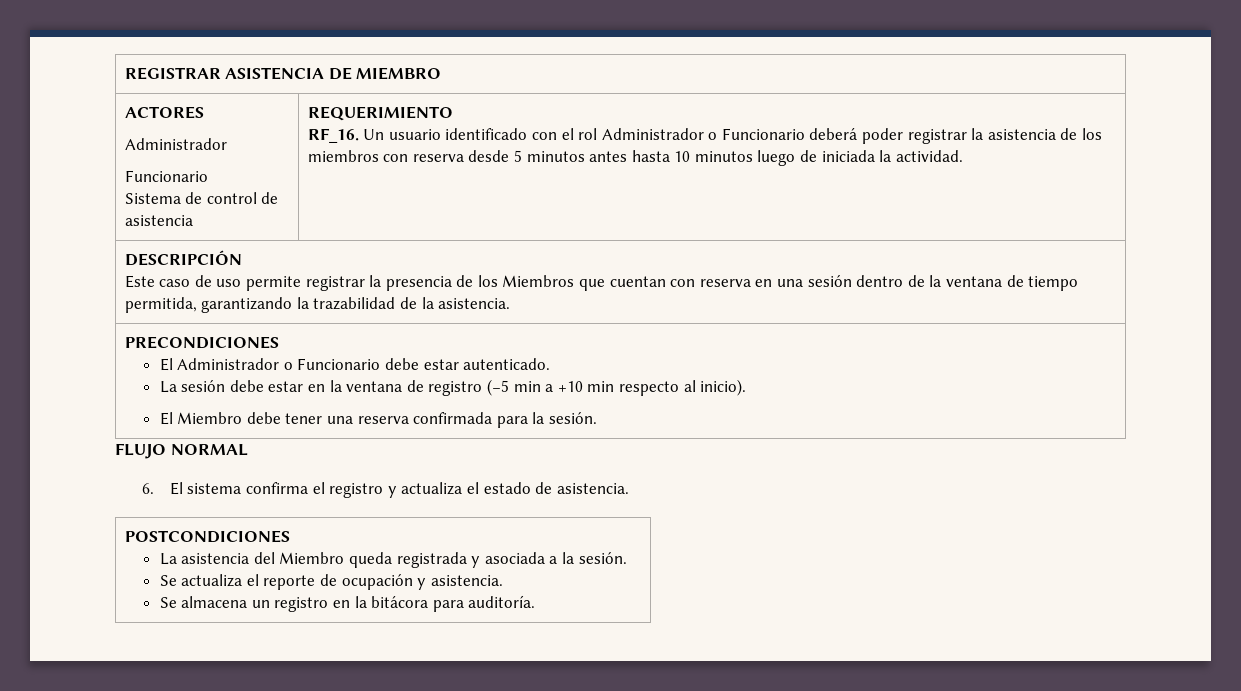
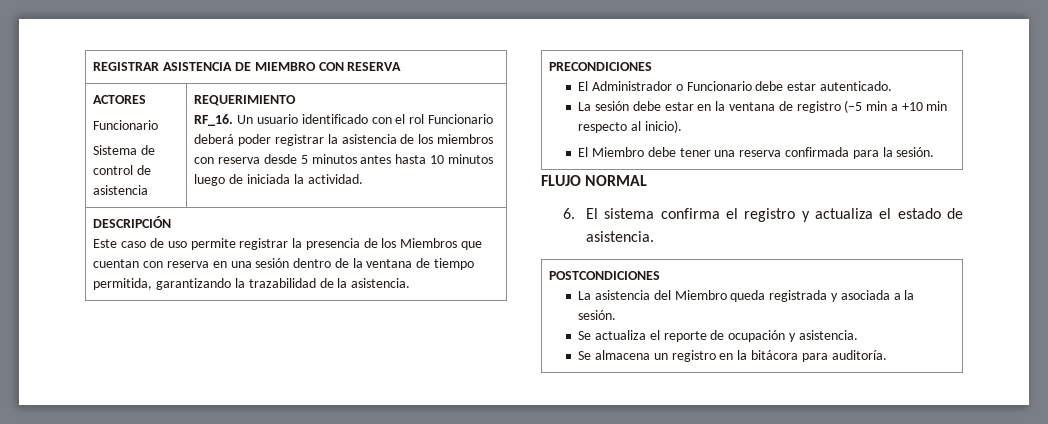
(442, 73) none -> [318,62,402,71] CON RESERVA
[124,138,227,150] // Administrador -> (147, 99) none
[601,128,718,140] Administrador o -> (425, 119) none

